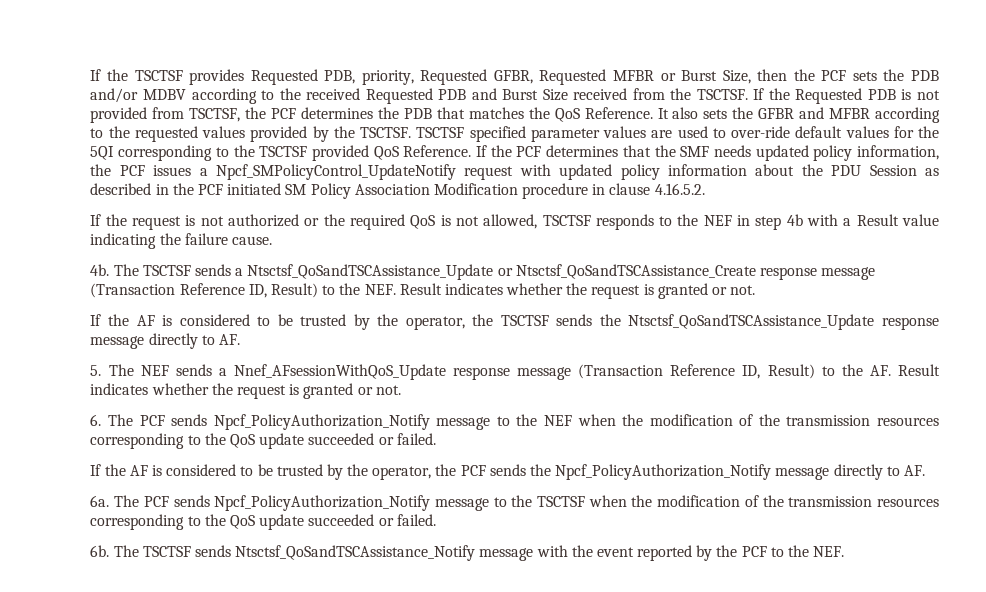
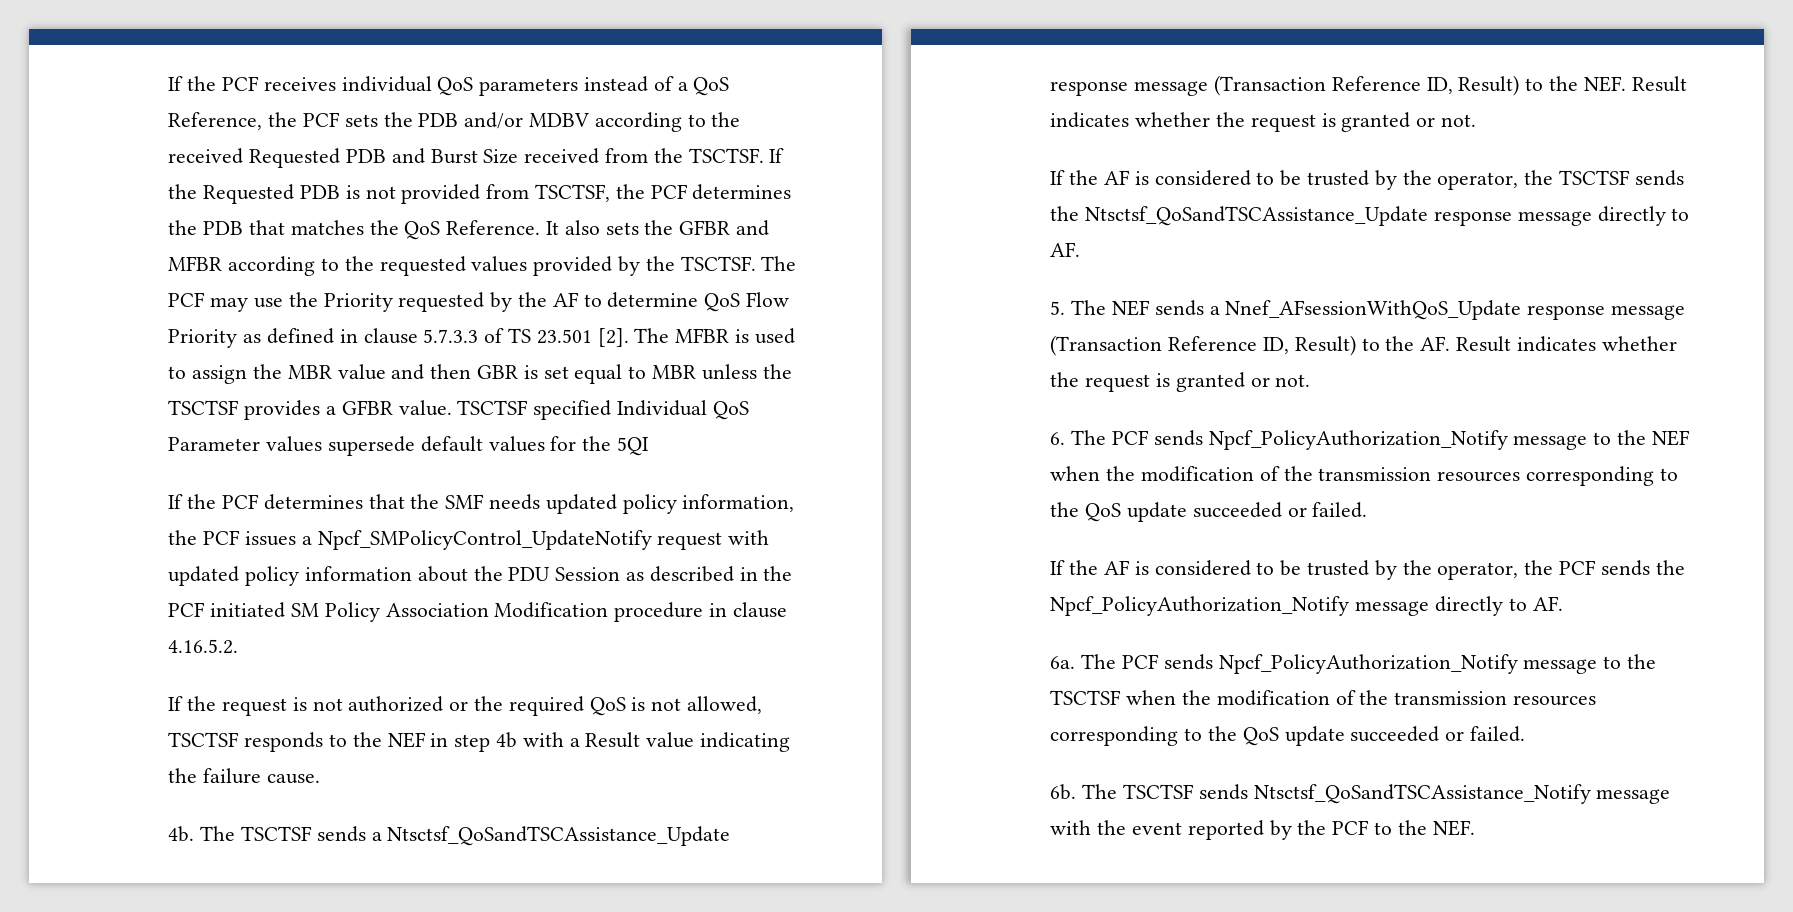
[90,69,788,85] If the TSCTSF provides Requested PDB, priority, Requested GFBR, Requested MFBR or Burst Size, then -> [168,76,730,96] [168,112,263,130] If the PCF receives individual QoS parameters instead of a QoS Reference,
[416,126,791,142] TSCTSF specified parameter values are used to over-ride -> [761,256,797,271] [168,292,789,312] [168,328,795,348] [168,364,792,384] [168,400,749,420] [168,436,415,456] The PCF may use the Priority requested by the AF to determine QoS Flow Priority as defined in clause 5.7.3.3 of TS 23.501 [2]. The MFBR is used to assign the MBR value and then GBR is set equal to MBR unless the TSCTSF provides a GFBR value. TSCTSF specified Individual QoS Parameter values supersede
[118,145,472,161] corresponding to the TSCTSF provided QoS Reference. -> (649, 446) //
[497,264,756,279] or Ntsctsf_QoSandTSCAssistance_Create -> (731, 836) none

